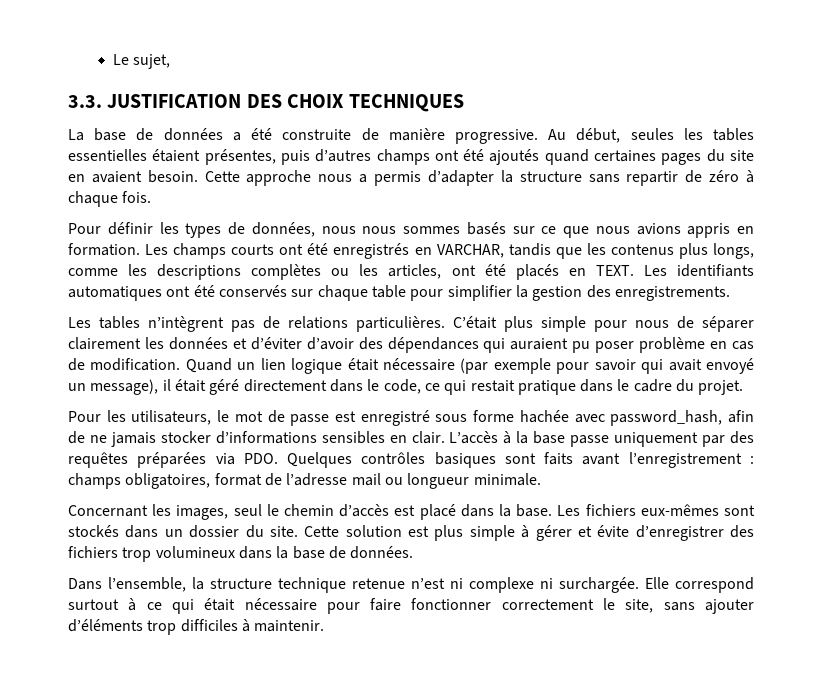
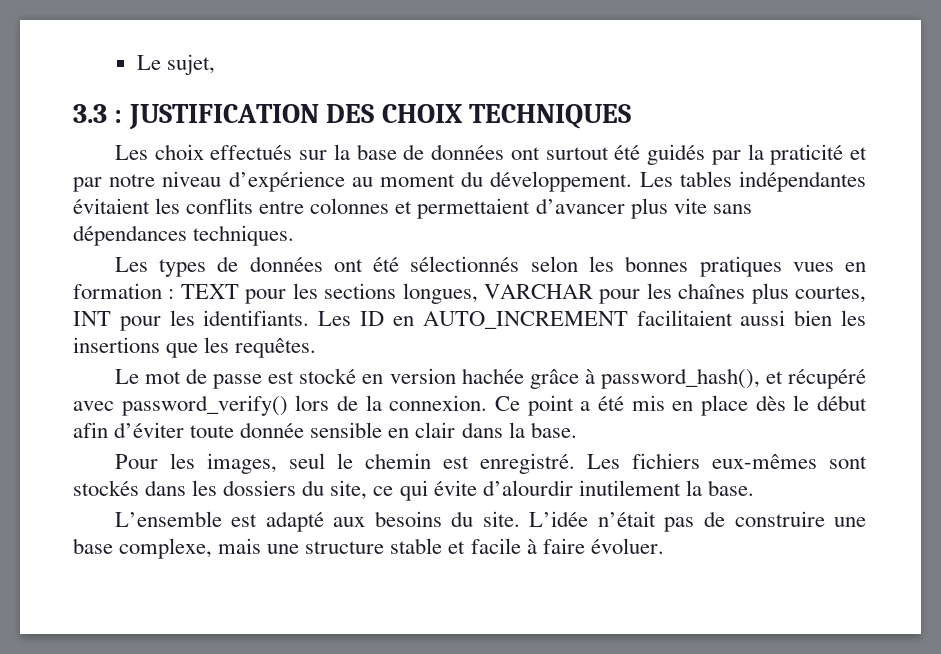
[68,95,102,108] 3.3. -> [73,104,123,123] 3.3 :
[68,128,754,144] [68,149,754,165] [68,170,755,186] [68,191,152,207] [68,222,754,238] [68,243,754,259] [68,264,755,280] [68,285,730,301] [68,316,754,332] [68,337,755,353] [68,358,755,374] [68,379,744,395] [68,410,754,426] [68,431,755,447] [68,452,754,468] [68,473,541,489] [68,505,148,517] La base de données a été construite de manière progressive. Au début, seules les tables essentielles étaient présentes, puis d’autres champs ont été ajoutés quand certaines pages du site en avaient besoin. Cette approche nous a permis d’adapter la structure sans repartir de zéro à chaque fois. // Pour définir les types de données, nous nous sommes basés sur ce que nous avions appris en formation. Les champs courts ont été enregistrés en VARCHAR, tandis que les contenus plus longs, comme les descriptions complètes ou les articles, ont été placés en TEXT. Les identifiants automatiques ont été conservés sur chaque table pour simplifier la gestion des enregistrements. // Les tables n’intègrent pas de relations particulières. C’était plus simple pour nous de séparer clairement les données et d’éviter d’avoir des dépendances qui auraient pu poser problème en cas de modification. Quand un lien logique était nécessaire (par exemple pour savoir qui avait envoyé un message), il était géré directement dans le code, ce qui restait pratique dans le cadre du projet. // Pour les utilisateurs, le mot de passe est enregistré sous forme hachée avec password_hash, afin de ne jamais stocker d’informations sensibles en clair. L’accès à la base passe uniquement par des requêtes préparées via PDO. Quelques contrôles basiques sont faits avant l’enregistrement : champs obligatoires, format de l’adresse mail ou longueur minimale. // Concernant -> [114,144,867,165] [73,171,867,192] [73,198,752,219] [73,225,295,246] [114,256,866,277] [73,283,866,304] [73,310,867,331] [73,337,317,358] [114,368,866,389] [73,395,867,416] [73,422,577,438] [114,454,158,469] Les choix effectués sur la base de données ont surtout été guidés par la praticité et par notre niveau d’expérience au moment du développement. Les tables indépendantes évitaient les conflits entre colonnes et permettaient d’avancer plus vite sans dépendances techniques. // Les types de données ont été sélectionnés selon les bonnes pratiques vues en formation : TEXT pour les sections longues, VARCHAR pour les chaînes plus courtes, INT pour les identifiants. Les ID en AUTO_INCREMENT facilitaient aussi bien les insertions que les requêtes. // Le mot de passe est stocké en version hachée grâce à password_hash(), et récupéré avec password_verify() lors de la connexion. Ce point a été mis en place dès le début afin d’éviter toute donnée sensible en clair dans la base. // Pour
[339,504,553,520] d’accès est placé dans la base. -> [442,453,575,474] est enregistré.
[164,525,754,541] [68,546,414,562] [68,577,754,593] [68,598,754,614] [68,619,325,635] un dossier du site. Cette solution est plus simple à gérer et évite d’enregistrer des fichiers trop volumineux dans la base de données. // Dans l’ensemble, la structure technique retenue n’est ni complexe ni surchargée. Elle correspond surtout à ce qui était nécessaire pour faire fonctionner correctement le site, sans ajouter d’éléments trop difficiles à maintenir. -> [192,480,754,501] [114,511,866,532] [73,538,664,559] les dossiers du site, ce qui évite d’alourdir inutilement la base. // L’ensemble est adapté aux besoins du site. L’idée n’était pas de construire une base complexe, mais une structure stable et facile à faire évoluer.

